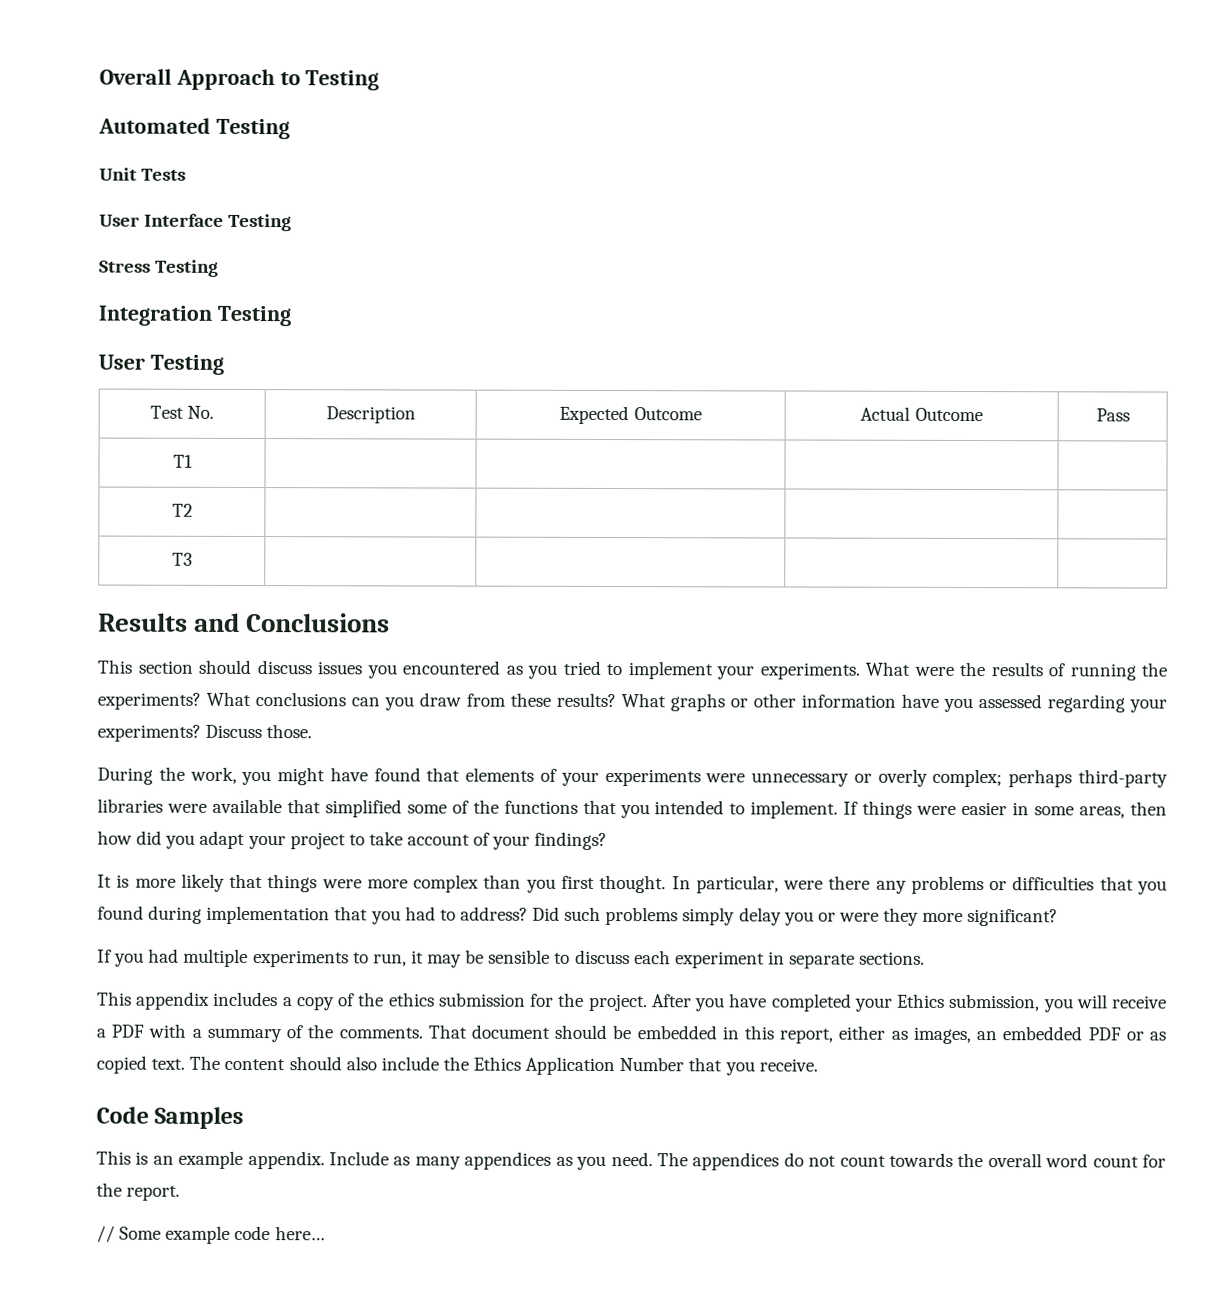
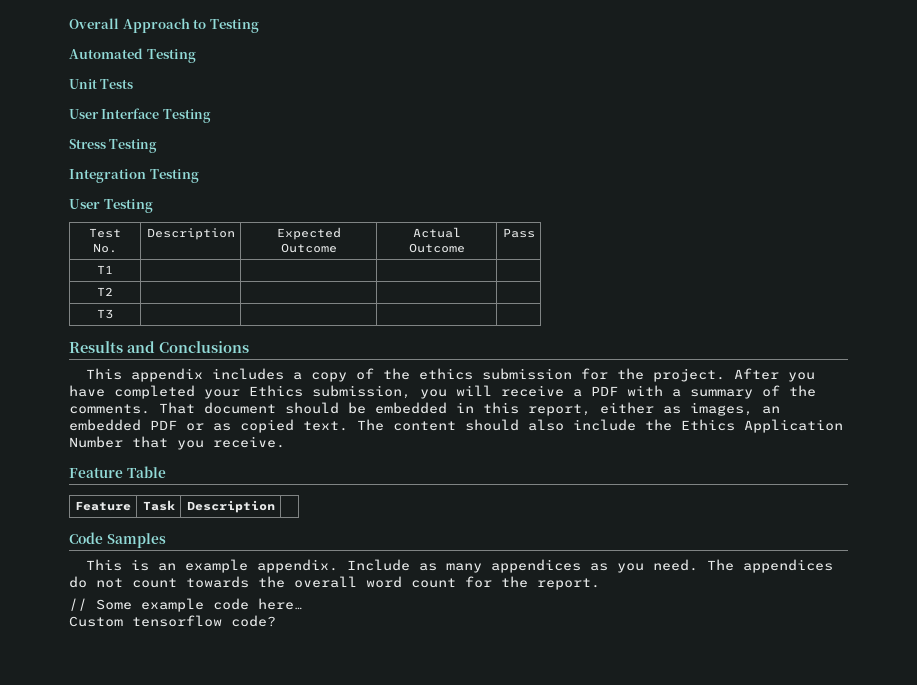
[97,659,1167,681] [97,691,1167,713] [97,724,313,742] [97,766,1169,788] [97,798,1168,819] [97,830,608,850] [97,873,1167,895] [97,905,1059,927] [97,948,926,969] // This section should discuss issues you encountered as you tried to implement your experiments. What were the results of running the experiments? What conclusions can you draw from these results? What graphs or other information have you assessed regarding your experiments? Discuss those. // During the work, you might have found that elements of your experiments were unnecessary or overly complex; perhaps third-party libraries were available that simplified some of the functions that you intended to implement. If things were easier in some areas, then how did you adapt your project to take account of your findings? // It is more likely that things were more complex than you first thought. In particular, were there any problems or difficulties that you found during implementation that you had to address? Did such problems simply delay you or were they more significant? // If you had multiple experiments to run, it may be sensible to discuss each experiment in separate sections. -> (249, 347) none
(818, 1065) none -> [69,466,166,478] [75,501,131,511] [142,500,175,511] [186,500,275,513] // Feature Table // Feature | Task | Description |
(325, 1233) none -> [69,615,276,627] // Custom tensorflow code?

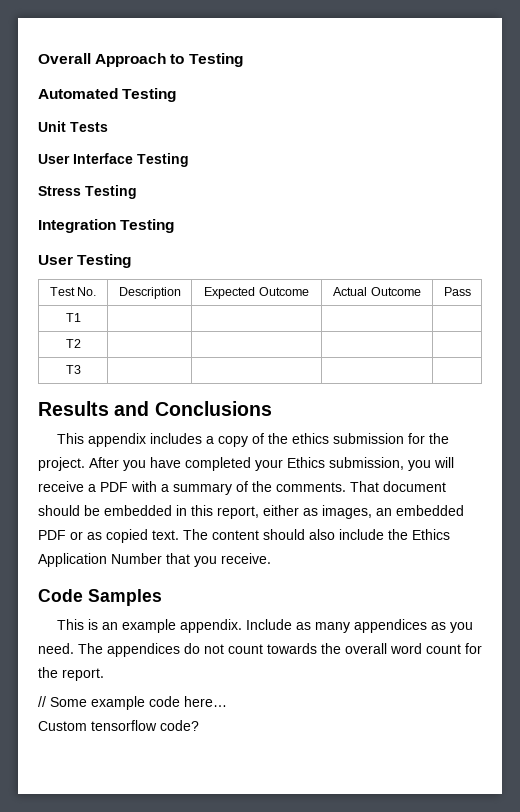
[69,466,166,478] [75,501,131,511] [142,500,175,511] [186,500,275,513] // Feature Table // Feature | Task | Description | -> (271, 558) none

